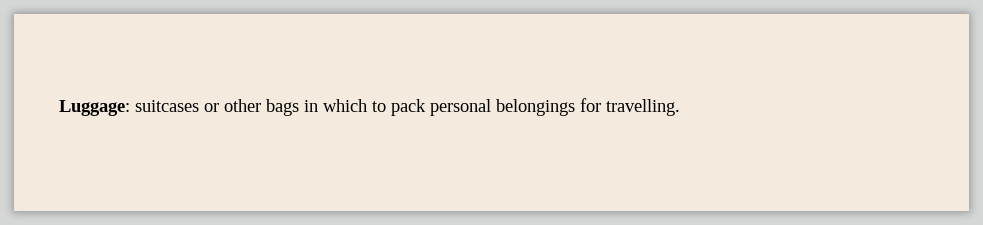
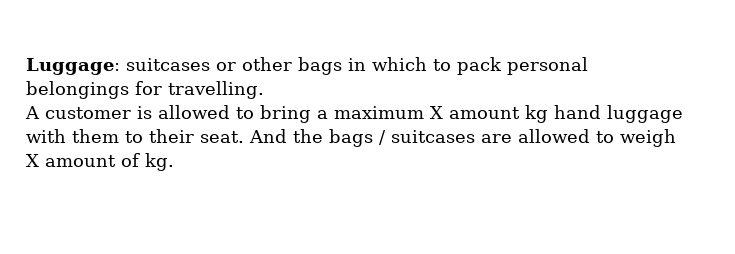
(680, 107) none -> [25,105,683,123] [26,129,676,147] [26,153,174,171] // A customer is allowed to bring a maximum X amount kg hand luggage with them to their seat. And the bags / suitcases are allowed to weigh X amount of kg.

